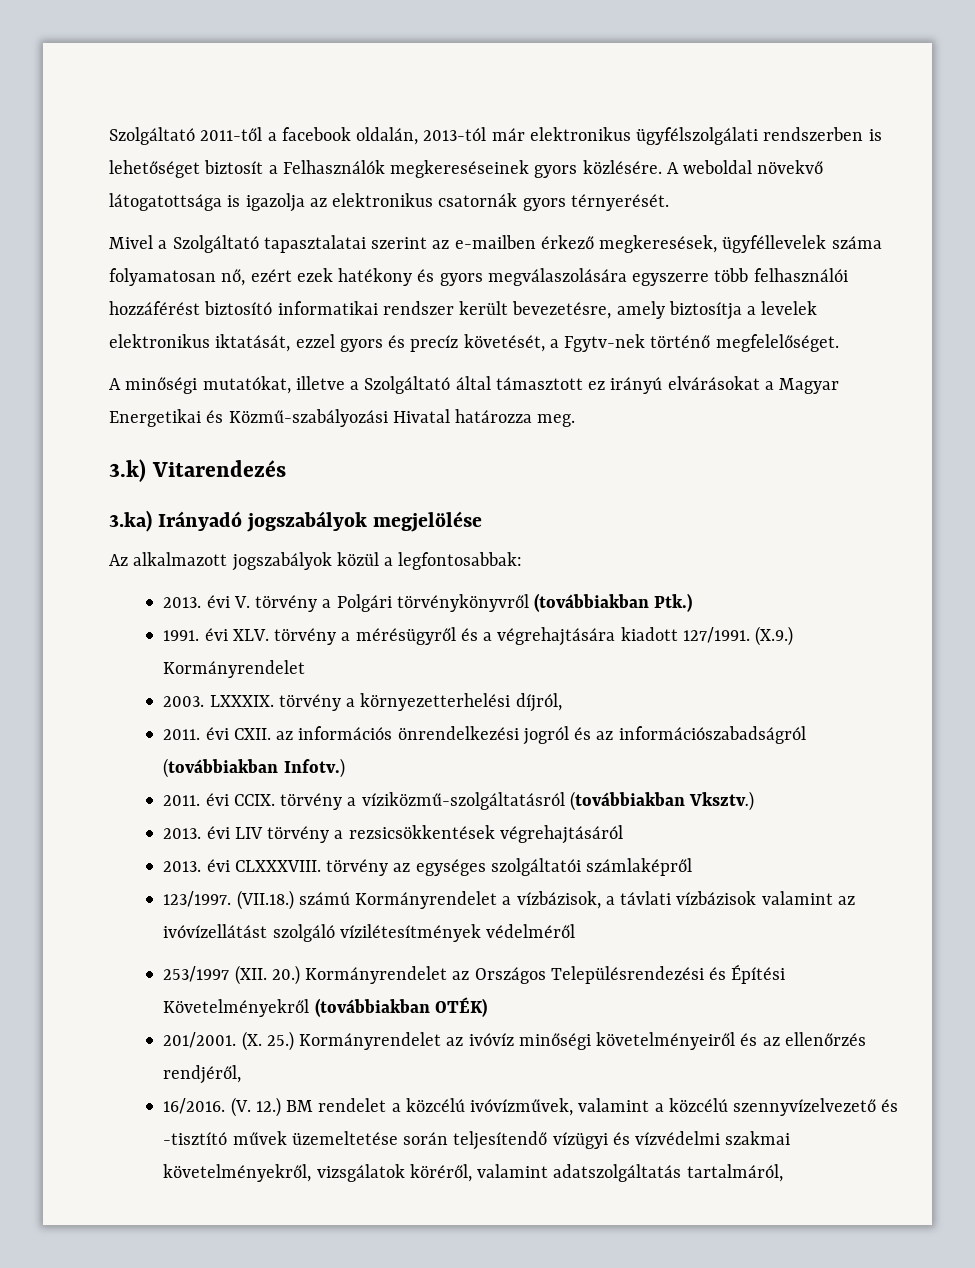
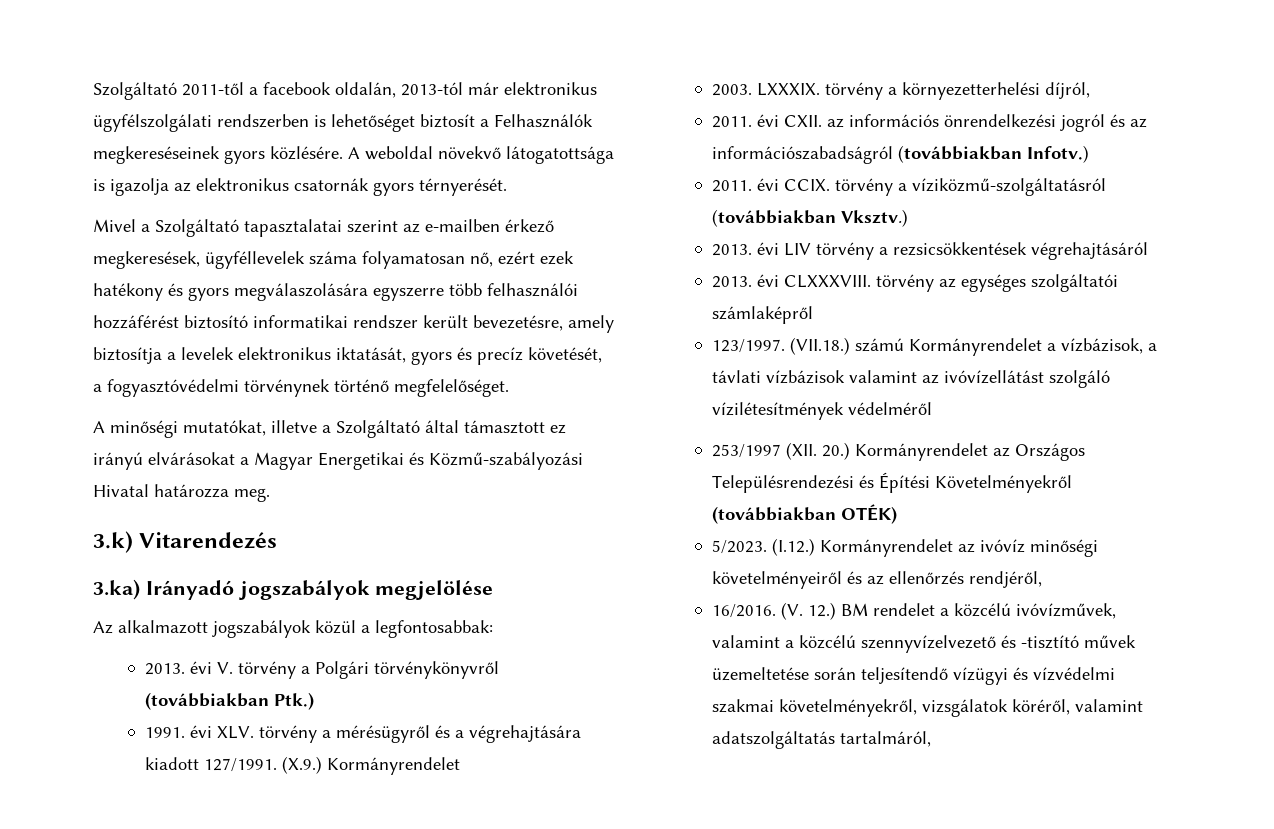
[295,334,335,348] ezzel -> (406, 355) none
[564,334,646,352] Fgytv-nek -> [107,379,330,397] fogyasztóvédelmi törvénynek
[163,1031,294,1051] 201/2001. (X. 25.) -> [711,538,815,556] 5/2023. (I.12.)

